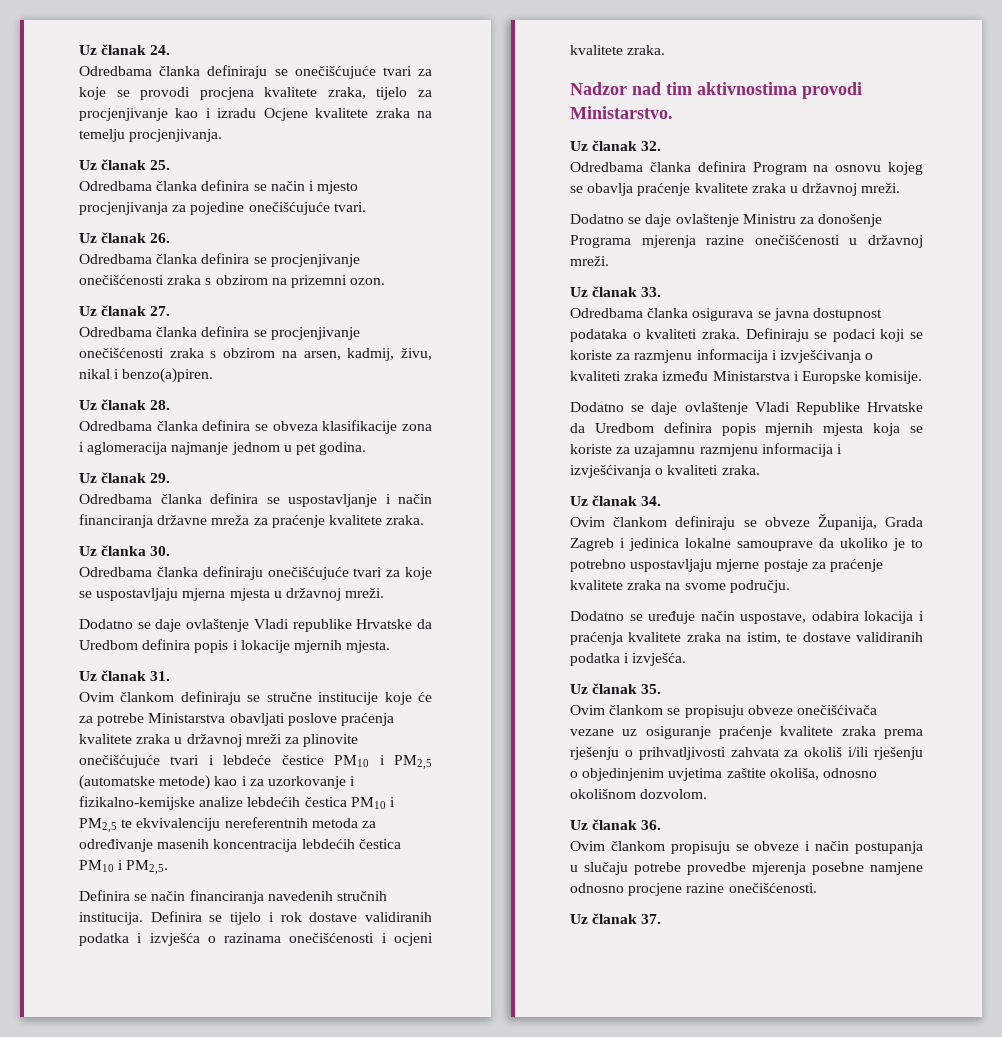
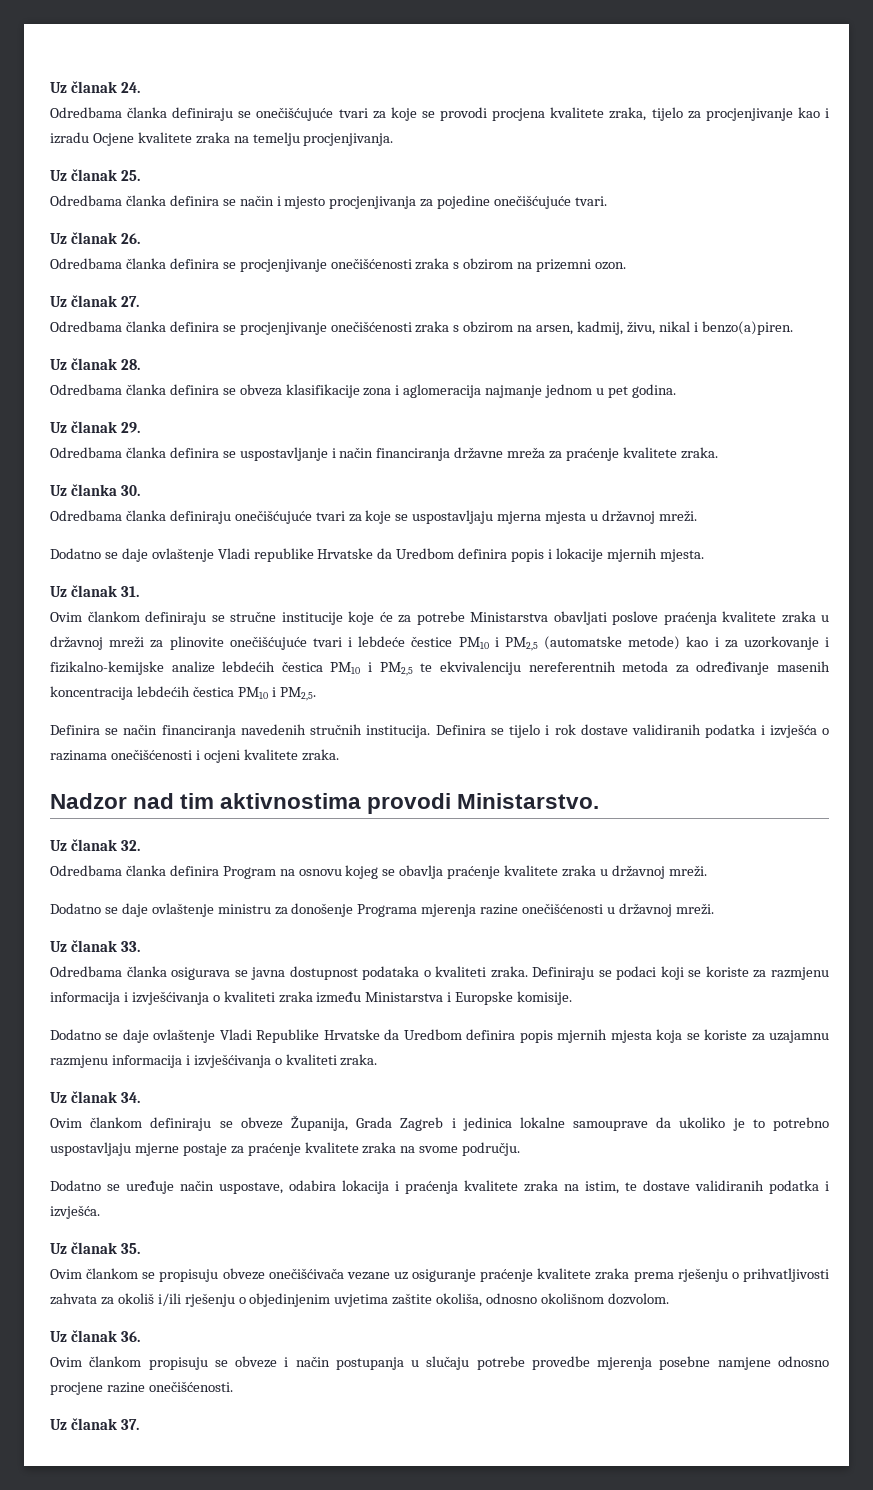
[742,214,796,224] Ministru -> [217,904,271,914] ministru

